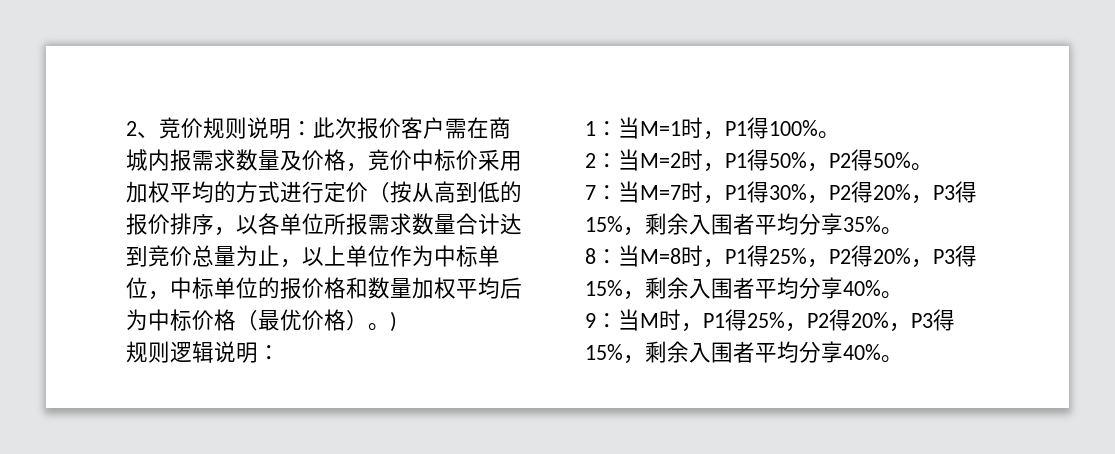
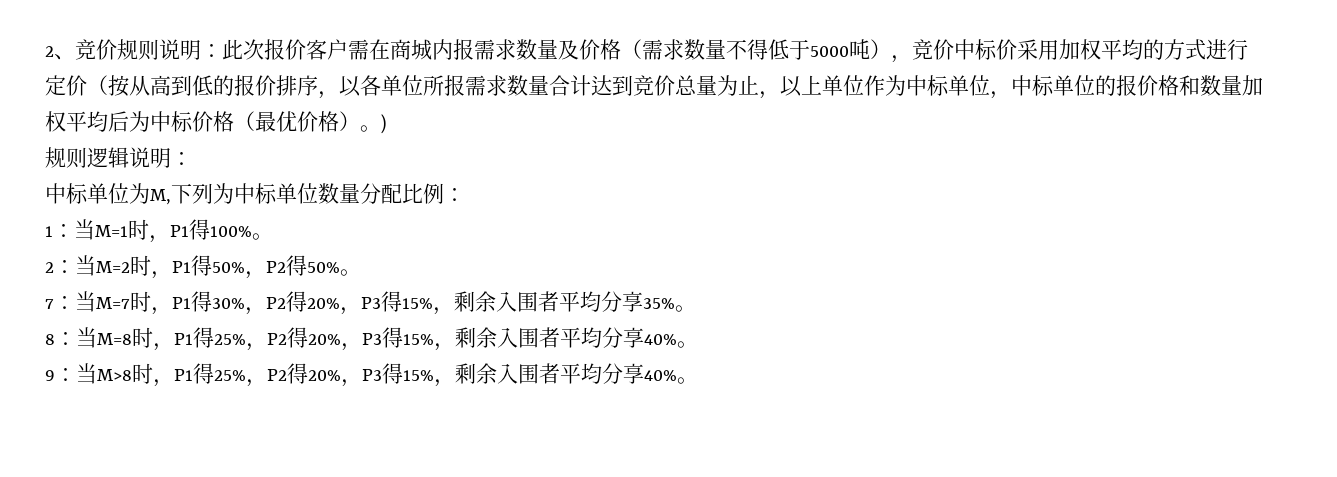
(346, 160) none -> [621,39,891,60] （需求数量不得低于5000吨）
(280, 352) none -> [45,183,465,205] // 中标单位为M,下列为中标单位数量分配比例：
[640,313,659,328] M -> [97,369,132,381] M>8

